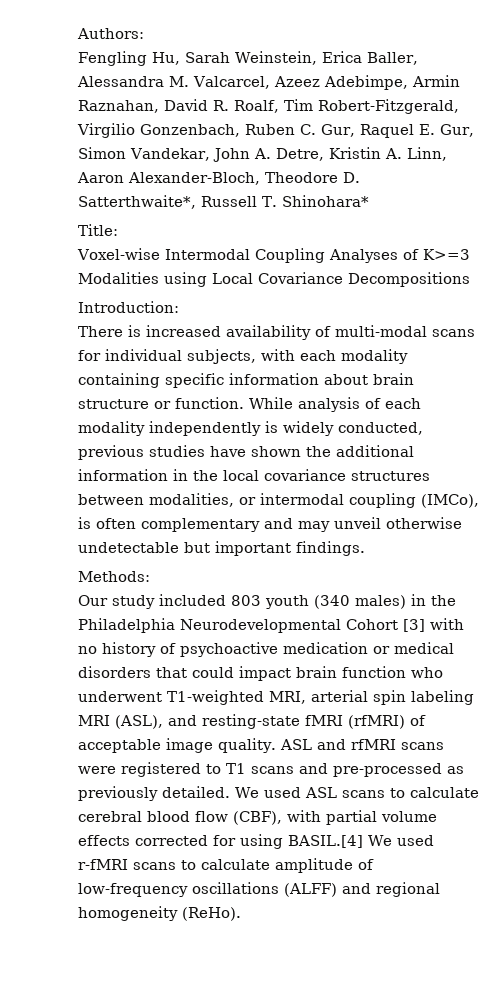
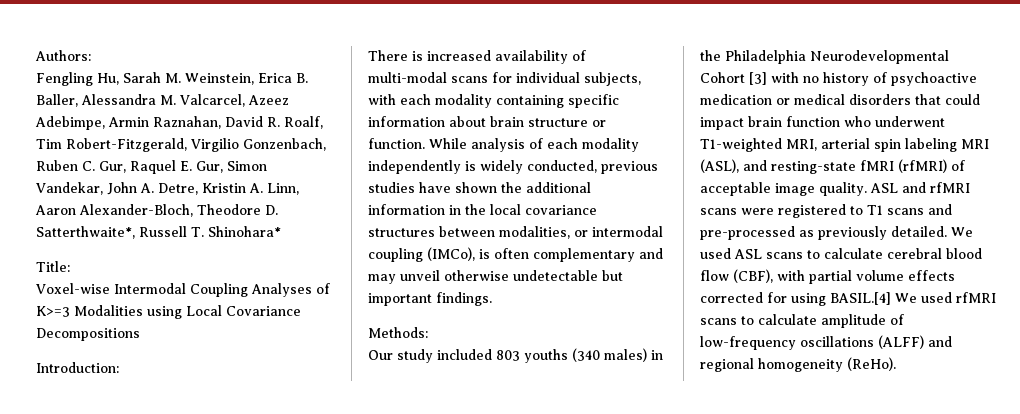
(230, 57) none -> [165,73,181,83] M.
(362, 57) none -> [296,73,308,83] B.
[265,595,309,609] youth -> [524,349,568,363] youths
[78,859,128,870] r-fMRI -> [956,292,996,303] rfMRI

